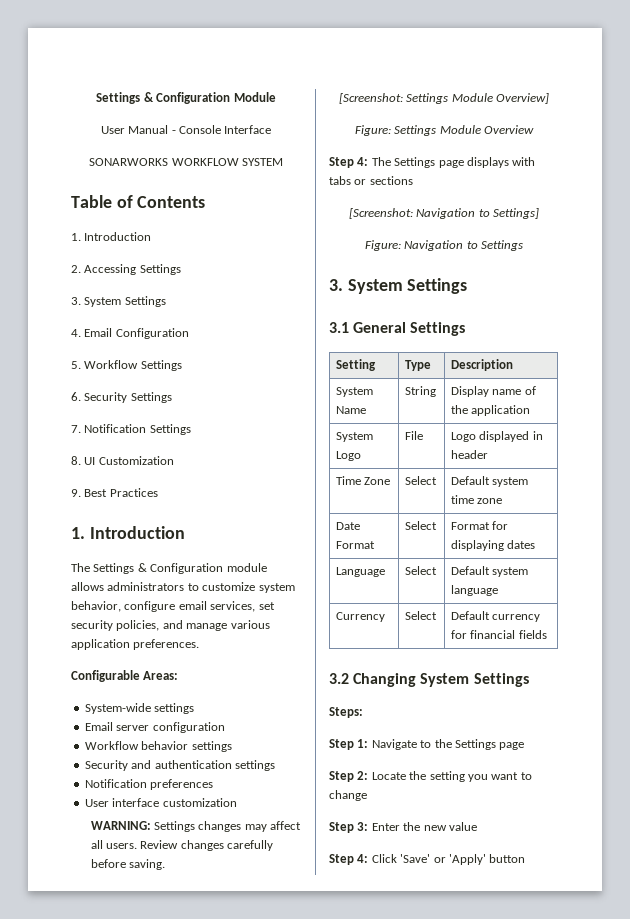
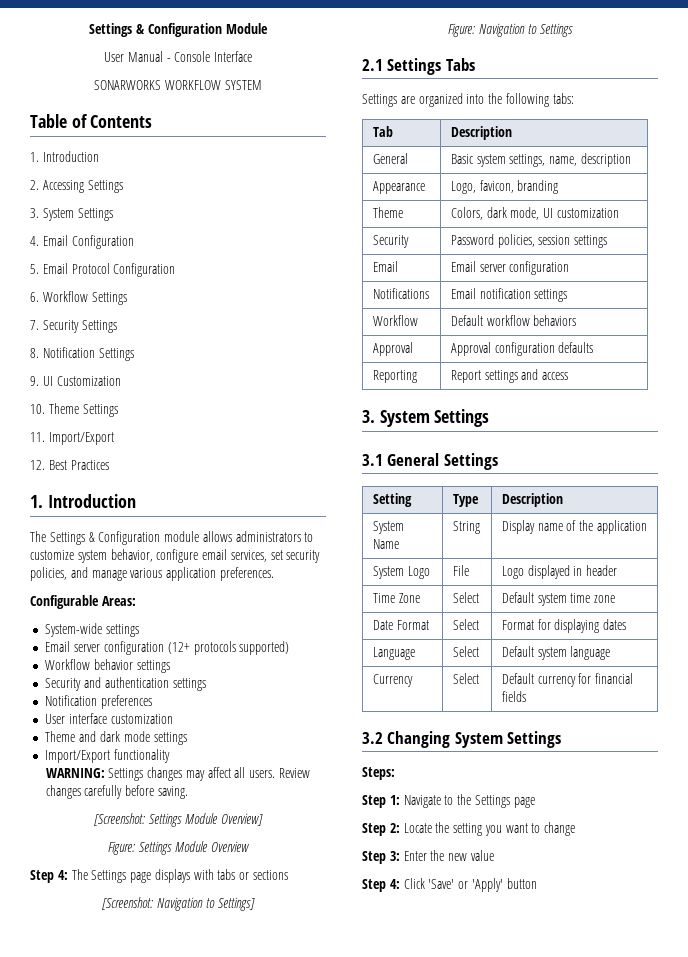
(81, 365) none -> [42,263,176,277] [30,292,39,302] Email Protocol Configuration // 6.
[71,392,81,401] 6. -> [30,320,39,330] 7.
[71,425,81,433] 7. -> [30,348,39,358] 8.
[71,456,81,465] 8. -> [30,376,39,386] 9.
[71,489,81,497] 9. -> [30,403,118,417] [30,432,114,445] [30,460,45,470] 10. Theme Settings // 11. Import/Export // 12.
(225, 727) none -> [167,641,290,655] (12+ protocols supported)
(237, 802) none -> [45,731,187,745] [45,749,171,763] // Theme and dark mode settings // Import/Export functionality
(524, 245) none -> [362,58,475,75] [362,93,574,107] [372,126,393,137] [450,126,512,140] [372,153,408,164] [450,153,631,167] [372,181,425,194] [450,180,559,194] [372,207,403,218] [450,207,619,220] [372,235,409,248] [450,234,608,248] [372,261,398,272] [450,261,570,275] [372,288,429,299] [450,288,568,302] [372,315,418,326] [450,315,577,326] [372,342,413,356] [450,342,594,356] [372,370,417,383] [450,369,569,383] // 2.1 Settings Tabs // Settings are organized into the following tabs: // Tab | Description // General | Basic system settings, name, description // Appearance | Logo, favicon, branding // Theme | Colors, dark mode, UI customization // Security | Password policies, session settings // Email | Email server configuration // Notifications | Email notification settings // Workflow | Default workflow behaviors // Approval | Approval configuration defaults // Reporting | Report settings and access

